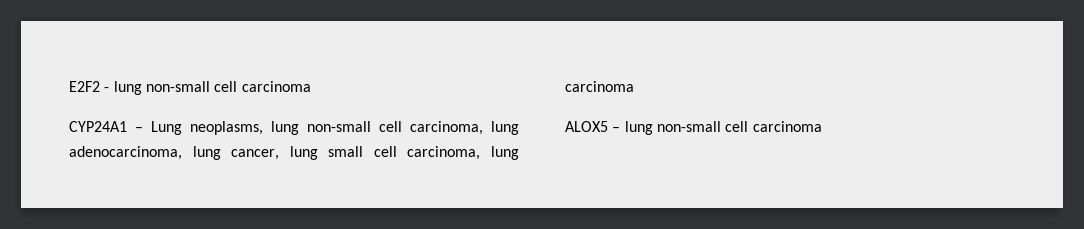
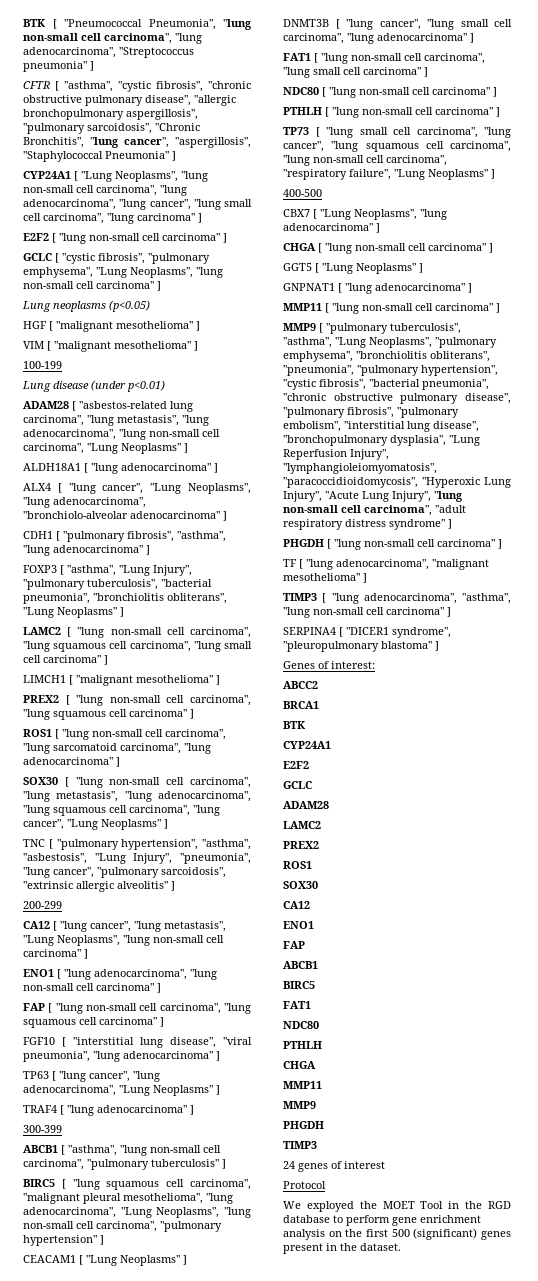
[69,81,311,95] [69,121,519,135] [69,146,519,160] [565,81,634,92] [565,121,822,135] E2F2 - lung non-small cell carcinoma // CYP24A1 – Lung neoplasms, lung non-small cell carcinoma, lung adenocarcinoma, lung cancer, lung small cell carcinoma, lung carcinoma // ALOX5 – lung non-small cell carcinoma -> [23,19,252,30] [23,33,202,44] [23,47,194,58] [23,61,94,72] [23,81,251,92] [23,95,236,106] [23,109,198,120] [23,123,200,134] [23,137,251,148] [23,151,176,162] [23,171,208,182] [23,185,187,196] [23,199,252,210] [23,213,202,224] [23,233,227,244] [23,253,210,264] [23,267,223,278] [23,281,161,291] [22,300,150,312] [23,321,200,332] [23,341,198,352] [23,361,62,369] [22,380,165,392] [23,401,193,412] [23,415,209,426] [23,429,220,440] [23,443,188,454] [23,463,218,474] [23,483,251,494] [23,497,146,508] [23,511,227,521] [23,531,226,542] [23,545,150,556] [23,565,192,576] [23,579,212,590] [23,593,227,604] [23,607,124,618] [23,627,251,638] [23,641,252,652] [23,655,108,665] [23,675,220,686] [23,695,251,706] [23,709,194,720] [23,729,226,740] [23,743,211,754] [23,757,120,767] [23,777,251,788] [23,791,252,802] [23,805,220,816] [23,819,168,830] [23,839,251,850] [23,853,251,864] [23,867,226,878] [23,881,175,892] [23,901,62,909] [23,921,226,932] [23,935,224,946] [23,949,88,959] [23,969,217,980] [23,983,161,993] [23,1003,251,1014] [23,1017,164,1028] [23,1037,252,1048] [23,1051,220,1062] [23,1071,160,1082] [23,1085,220,1096] [23,1105,194,1116] [23,1125,62,1133] [23,1145,221,1156] [23,1159,226,1170] [23,1179,251,1190] [23,1193,233,1204] [23,1207,251,1218] [23,1221,222,1232] [23,1235,104,1246] [23,1255,187,1266] [283,19,512,30] [283,33,474,44] [283,53,485,64] [283,67,428,78] [283,87,497,98] [283,107,500,118] [283,127,511,138] [283,141,511,152] [283,155,447,166] [283,169,495,180] [283,189,322,197] [283,209,447,220] [283,223,380,233] [283,243,493,254] [283,263,423,274] [283,283,472,294] [283,303,500,314] [283,323,461,334] [283,337,497,348] [283,351,490,362] [283,365,498,376] [283,379,489,390] [283,393,511,404] [283,407,459,418] [283,421,479,432] [283,435,480,446] [283,449,389,460] [283,463,437,474] [283,477,511,488] [283,491,463,502] [283,505,466,516] [283,519,452,530] [283,539,502,550] [283,559,489,570] [283,573,367,583] [283,593,511,604] [283,607,451,618] [283,627,451,638] [283,641,439,652] [283,661,375,669] [283,681,318,689] [283,701,319,709] [283,721,306,729] [283,741,331,749] [283,761,309,769] [283,781,312,789] [283,801,329,809] [283,821,321,829] [283,841,319,849] [283,861,312,869] [283,881,318,889] [283,901,310,909] [283,921,314,929] [283,941,305,949] [283,961,318,969] [283,981,315,989] [283,1001,311,1009] [283,1021,319,1029] [283,1041,322,1049] [283,1061,316,1069] [283,1081,322,1089] [283,1101,316,1109] [283,1121,324,1129] [283,1141,317,1149] [283,1161,385,1172] [283,1181,326,1189] [283,1201,511,1212] [283,1215,481,1226] [283,1228,511,1240] [283,1243,401,1254] BTK [ "Pneumococcal Pneumonia", "lung non-small cell carcinoma", "lung adenocarcinoma", "Streptococcus pneumonia" ] // CFTR [ "asthma", "cystic fibrosis", "chronic obstructive pulmonary disease", "allergic bronchopulmonary aspergillosis", "pulmonary sarcoidosis", "Chronic Bronchitis", "lung cancer", "aspergillosis", "Staphylococcal Pneumonia" ] // CYP24A1 [ "Lung Neoplasms", "lung non-small cell carcinoma", "lung adenocarcinoma", "lung cancer", "lung small cell carcinoma", "lung carcinoma" ] // E2F2 [ "lung non-small cell carcinoma" ] // GCLC [ "cystic fibrosis", "pulmonary emphysema", "Lung Neoplasms", "lung non-small cell carcinoma" ] // Lung neoplasms (p<0.05) // HGF [ "malignant mesothelioma" ] // VIM [ "malignant mesothelioma" ] // 100-199 // Lung disease (under p<0.01) // ADAM28 [ "asbestos-related lung carcinoma", "lung metastasis", "lung adenocarcinoma", "lung non-small cell carcinoma", "Lung Neoplasms" ] // ALDH18A1 [ "lung adenocarcinoma" ] // ALX4 [ "lung cancer", "Lung Neoplasms", "lung adenocarcinoma", "bronchiolo-alveolar adenocarcinoma" ] // CDH1 [ "pulmonary fibrosis", "asthma", "lung adenocarcinoma" ] // FOXP3 [ "asthma", "Lung Injury", "pulmonary tuberculosis", "bacterial pneumonia", "bronchiolitis obliterans", "Lung Neoplasms" ] // LAMC2 [ "lung non-small cell carcinoma", "lung squamous cell carcinoma", "lung small cell carcinoma" ] // LIMCH1 [ "malignant mesothelioma" ] // PREX2 [ "lung non-small cell carcinoma", "lung squamous cell carcinoma" ] // ROS1 [ "lung non-small cell carcinoma", "lung sarcomatoid carcinoma", "lung adenocarcinoma" ] // SOX30 [ "lung non-small cell carcinoma", "lung metastasis", "lung adenocarcinoma", "lung squamous cell carcinoma", "lung cancer", "Lung Neoplasms" ] // TNC [ "pulmonary hypertension", "asthma", "asbestosis", "Lung Injury", "pneumonia", "lung cancer", "pulmonary sarcoidosis", "extrinsic allergic alveolitis" ] // 200-299 // CA12 [ "lung cancer", "lung metastasis", "Lung Neoplasms", "lung non-small cell carcinoma" ] // ENO1 [ "lung adenocarcinoma", "lung non-small cell carcinoma" ] // FAP [ "lung non-small cell carcinoma", "lung squamous cell carcinoma" ] // FGF10 [ "interstitial lung disease", "viral pneumonia", "lung adenocarcinoma" ] // TP63 [ "lung cancer", "lung adenocarcinoma", "Lung Neoplasms" ] // TRAF4 [ "lung adenocarcinoma" ] // 300-399 // ABCB1 [ "asthma", "lung non-small cell carcinoma", "pulmonary tuberculosis" ] // BIRC5 [ "lung squamous cell carcinoma", "malignant pleural mesothelioma", "lung adenocarcinoma", "Lung Neoplasms", "lung non-small cell carcinoma", "pulmonary hypertension" ] // CEACAM1 [ "Lung Neoplasms" ] // DNMT3B [ "lung cancer", "lung small cell carcinoma", "lung adenocarcinoma" ] // FAT1 [ "lung non-small cell carcinoma", "lung small cell carcinoma" ] // NDC80 [ "lung non-small cell carcinoma" ] // PTHLH [ "lung non-small cell carcinoma" ] // TP73 [ "lung small cell carcinoma", "lung cancer", "lung squamous cell carcinoma", "lung non-small cell carcinoma", "respiratory failure", "Lung Neoplasms" ] // 400-500 // CBX7 [ "Lung Neoplasms", "lung adenocarcinoma" ] // CHGA [ "lung non-small cell carcinoma" ] // GGT5 [ "Lung Neoplasms" ] // GNPNAT1 [ "lung adenocarcinoma" ] // MMP11 [ "lung non-small cell carcinoma" ] // MMP9 [ "pulmonary tuberculosis", "asthma", "Lung Neoplasms", "pulmonary emphysema", "bronchiolitis obliterans", "pneumonia", "pulmonary hypertension", "cystic fibrosis", "bacterial pneumonia", "chronic obstructive pulmonary disease", "pulmonary fibrosis", "pulmonary embolism", "interstitial lung disease", "bronchopulmonary dysplasia", "Lung Reperfusion Injury", "lymphangioleiomyomatosis", "paracoccidioidomycosis", "Hyperoxic Lung Injury", "Acute Lung Injury", "lung non-small cell carcinoma", "adult respiratory distress syndrome" ] // PHGDH [ "lung non-small cell carcinoma" ] // TF [ "lung adenocarcinoma", "malignant mesothelioma" ] // TIMP3 [ "lung adenocarcinoma", "asthma", "lung non-small cell carcinoma" ] // SERPINA4 [ "DICER1 syndrome", "pleuropulmonary blastoma" ] // Genes of interest: // ABCC2 // BRCA1 // BTK // CYP24A1 // E2F2 // GCLC // ADAM28 // LAMC2 // PREX2 // ROS1 // SOX30 // CA12 // ENO1 // FAP // ABCB1 // BIRC5 // FAT1 // NDC80 // PTHLH // CHGA // MMP11 // MMP9 // PHGDH // TIMP3 // 24 genes of interest // Protocol // We exployed the MOET Tool in the RGD database to perform gene enrichment analysis on the first 500 (significant) genes present in the dataset.

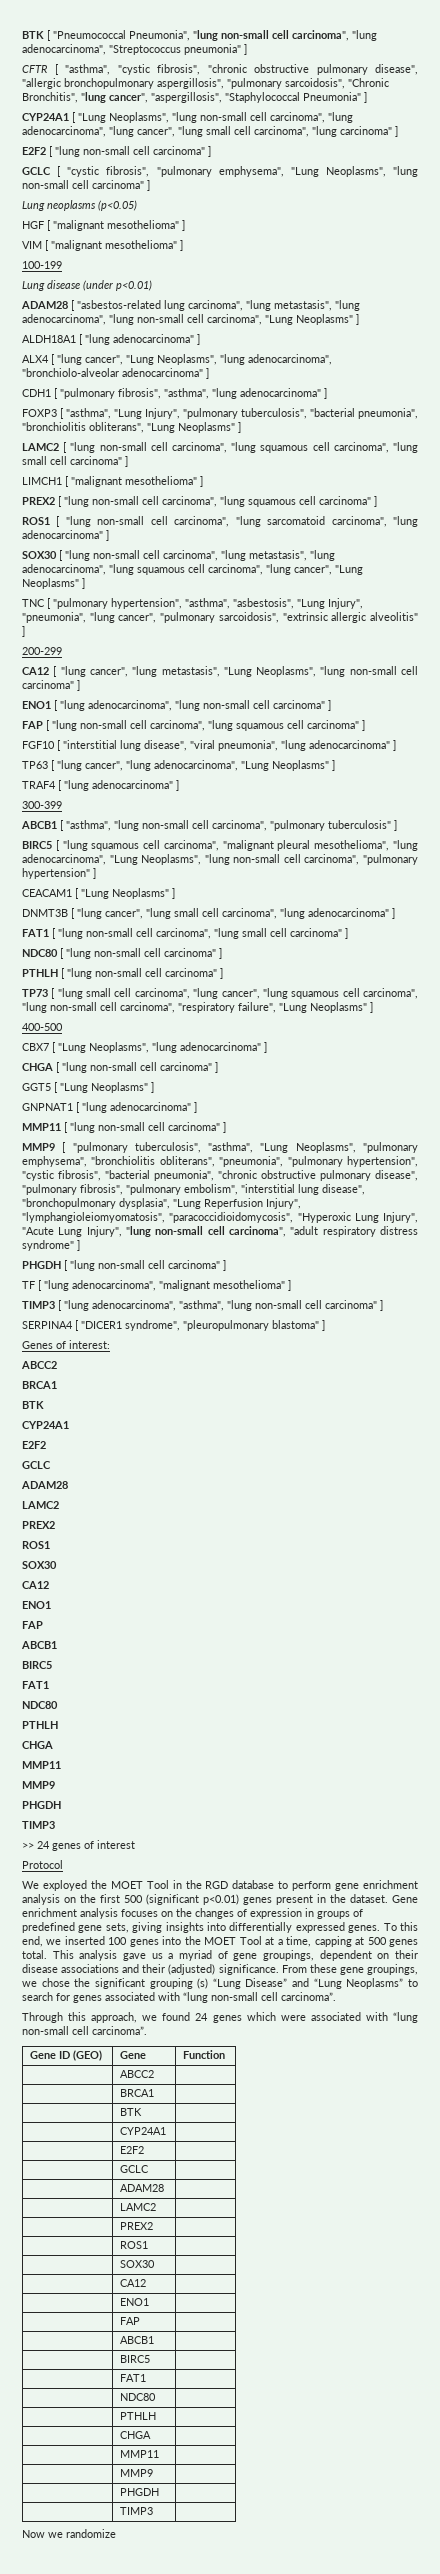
(317, 1145) none -> [22,1842,34,1849] >>
[413,1228,478,1240] (significant) -> [146,1894,239,1905] (significant p<0.01)
(401, 1247) none -> [392,1895,418,1903] [22,1908,363,1919] [22,1922,418,1933] [22,1936,418,1947] [22,1950,418,1961] [22,1964,418,1975] [22,1978,418,1989] [22,1992,336,2003] [22,2012,418,2023] [22,2026,147,2035] [30,2050,103,2061] [120,2051,147,2059] [183,2050,226,2059] [120,2070,155,2078] [120,2089,155,2097] [120,2108,143,2116] [120,2127,167,2135] [120,2146,145,2154] [120,2165,150,2173] [120,2184,165,2192] [120,2203,157,2211] [120,2222,154,2230] [120,2241,149,2249] [120,2260,156,2268] [120,2279,147,2287] [120,2298,150,2306] [120,2317,141,2325] [120,2336,155,2344] [120,2355,151,2363] [120,2374,147,2382] [120,2393,157,2401] [120,2412,157,2420] [120,2431,152,2439] [120,2450,160,2458] [120,2469,154,2477] [120,2488,160,2496] [120,2507,154,2515] [22,2529,116,2538] Gene enrichment analysis focuses on the changes of expression in groups of predefined gene sets, giving insights into differentially expressed genes. To this end, we inserted 100 genes into the MOET Tool at a time, capping at 500 genes total. This analysis gave us a myriad of gene groupings, dependent on their disease associations and their (adjusted) significance. From these gene groupings, we chose the significant grouping (s) “Lung Disease” and “Lung Neoplasms” to search for genes associated with “lung non-small cell carcinoma”. // Through this approach, we found 24 genes which were associated with “lung non-small cell carcinoma”. // Gene ID (GEO) | Gene | Function // | ABCC2 | // | BRCA1 | // | BTK | // | CYP24A1 | // | E2F2 | // | GCLC | // | ADAM28 | // | LAMC2 | // | PREX2 | // | ROS1 | // | SOX30 | // | CA12 | // | ENO1 | // | FAP | // | ABCB1 | // | BIRC5 | // | FAT1 | // | NDC80 | // | PTHLH | // | CHGA | // | MMP11 | // | MMP9 | // | PHGDH | // | TIMP3 | // Now we randomize

